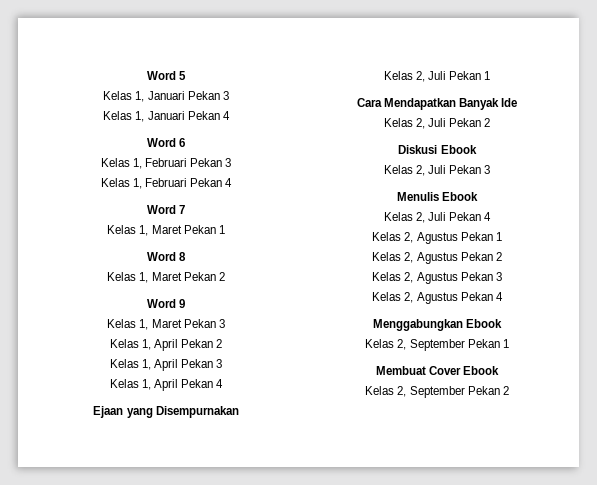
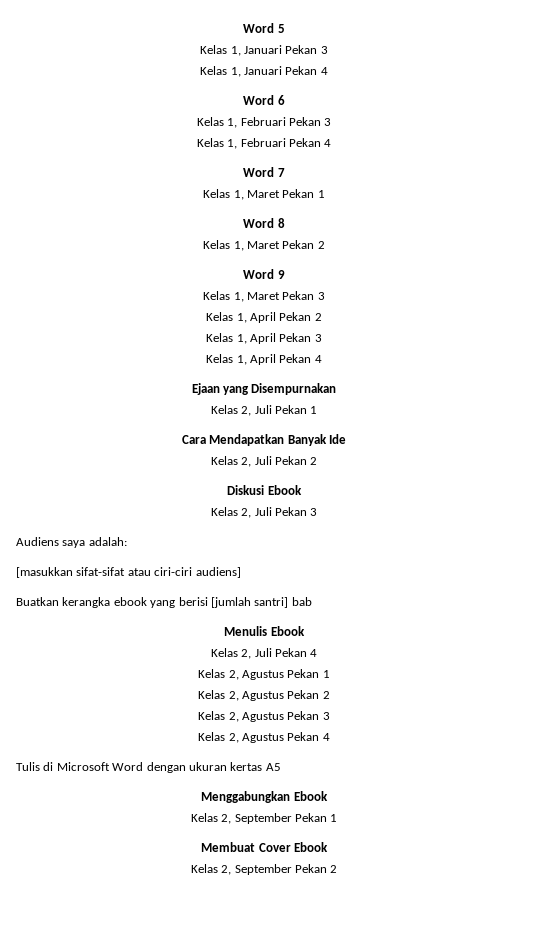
(491, 169) none -> [16,537,127,548] [16,567,241,578] [16,597,312,608] // Audiens saya adalah: // [masukkan sifat-sifat atau ciri-ciri audiens] // Buatkan kerangka ebook yang berisi [jumlah santri] bab
(503, 296) none -> [16,762,281,773] // Tulis di Microsoft Word dengan ukuran kertas A5

